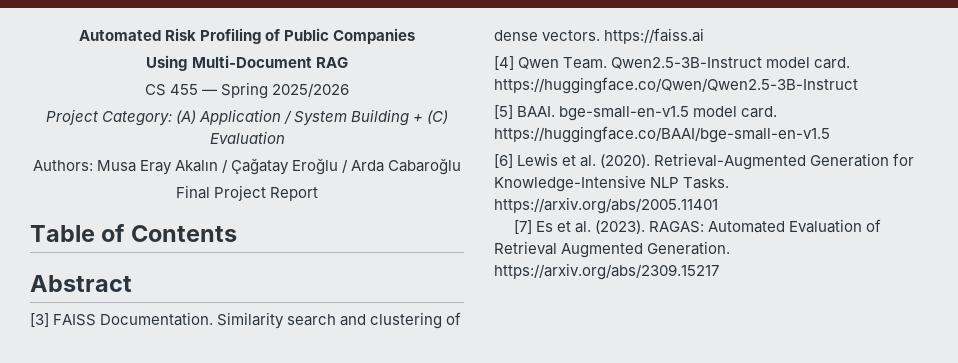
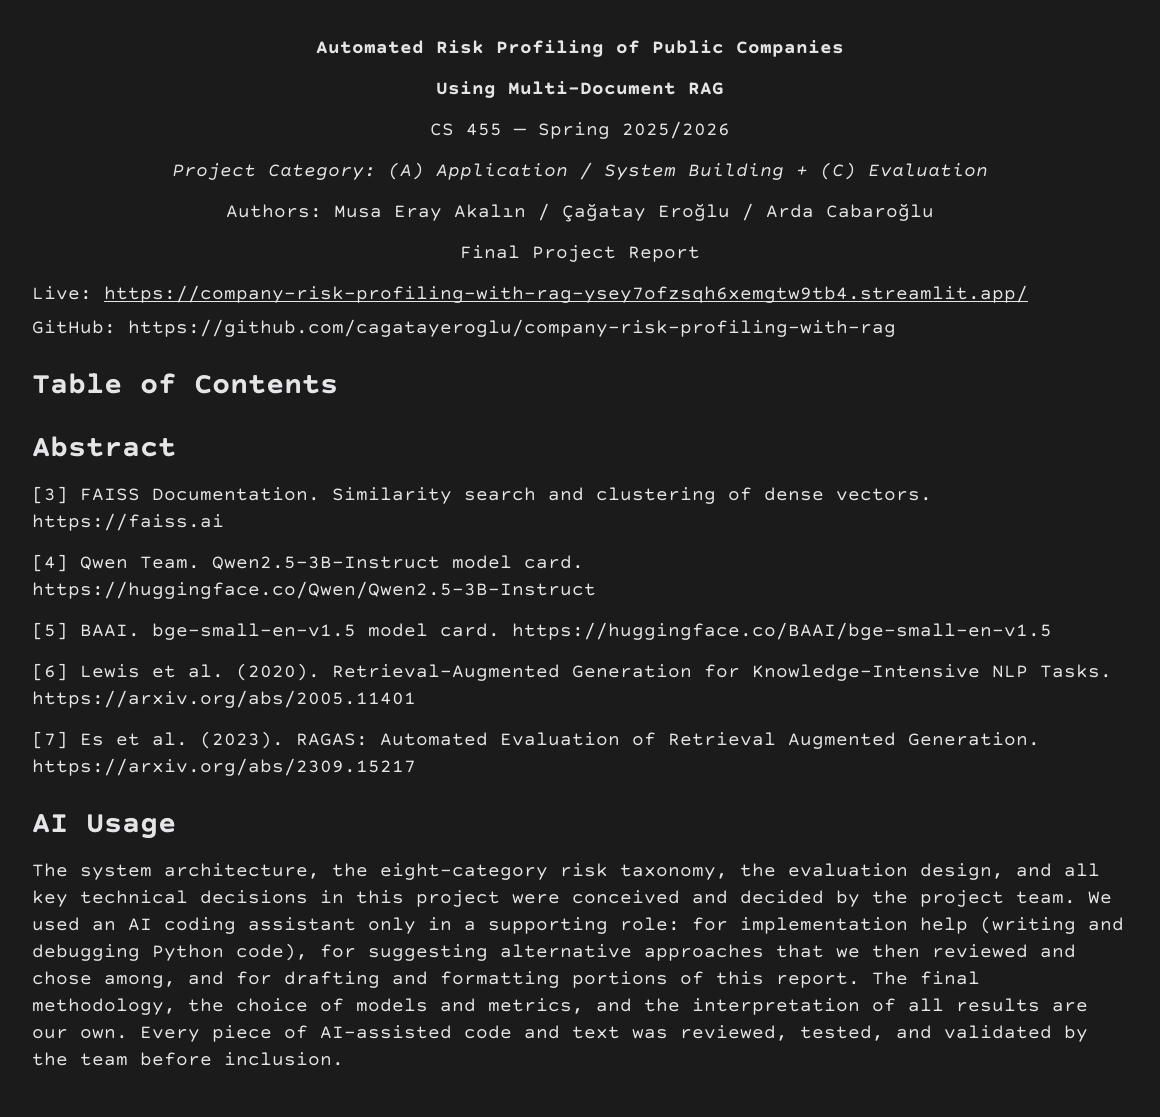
(319, 194) none -> [32,285,1028,303] [32,319,896,337] // Live: https://company-risk-profiling-with-rag-ysey7ofzsqh6xemgtw9tb4.streamlit.app/ // GitHub: https://github.com/cagatayeroglu/company-risk-profiling-with-rag
(719, 271) none -> [32,814,176,839] [32,863,1100,880] [32,890,1112,907] [32,916,1124,934] [32,943,1076,961] [32,971,980,988] [32,998,1088,1015] [32,1025,1088,1042] [32,1052,344,1066] // AI Usage // The system architecture, the eight-category risk taxonomy, the evaluation design, and all key technical decisions in this project were conceived and decided by the project team. We used an AI coding assistant only in a supporting role: for implementation help (writing and debugging Python code), for suggesting alternative approaches that we then reviewed and chose among, and for drafting and formatting portions of this report. The final methodology, the choice of models and metrics, and the interpretation of all results are our own. Every piece of AI-assisted code and text was reviewed, tested, and validated by the team before inclusion.

